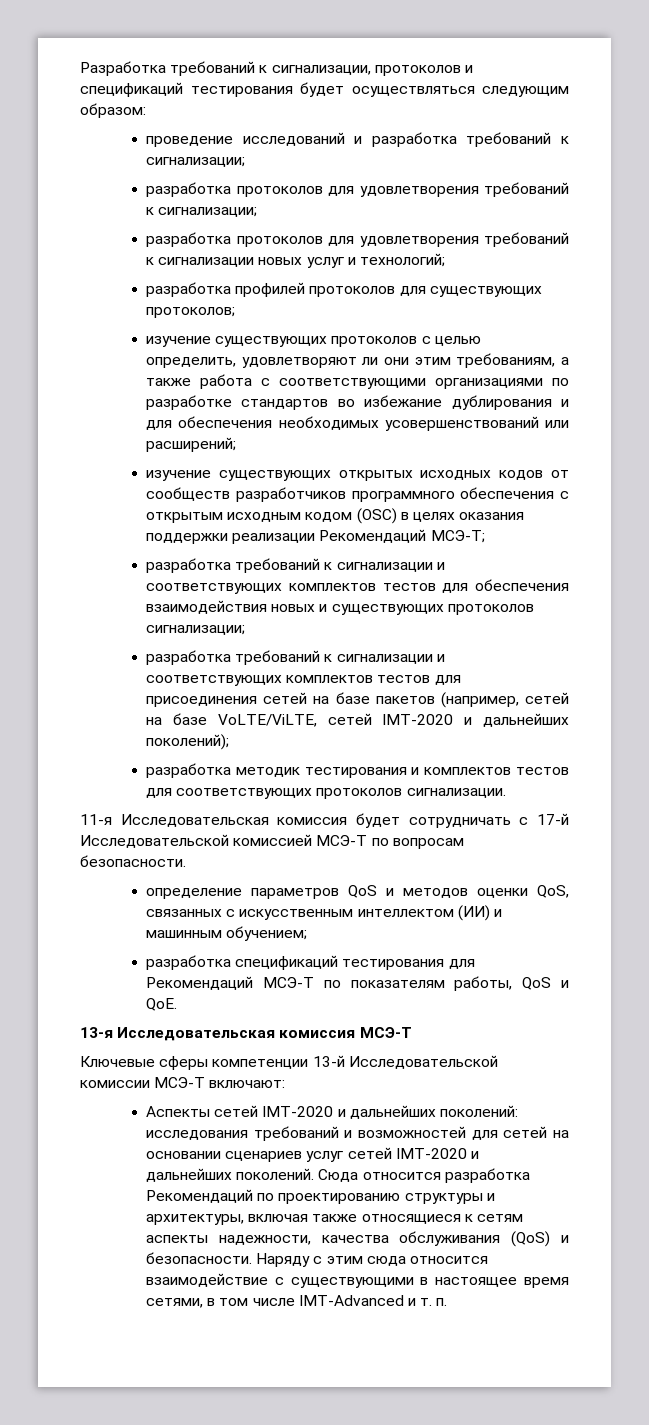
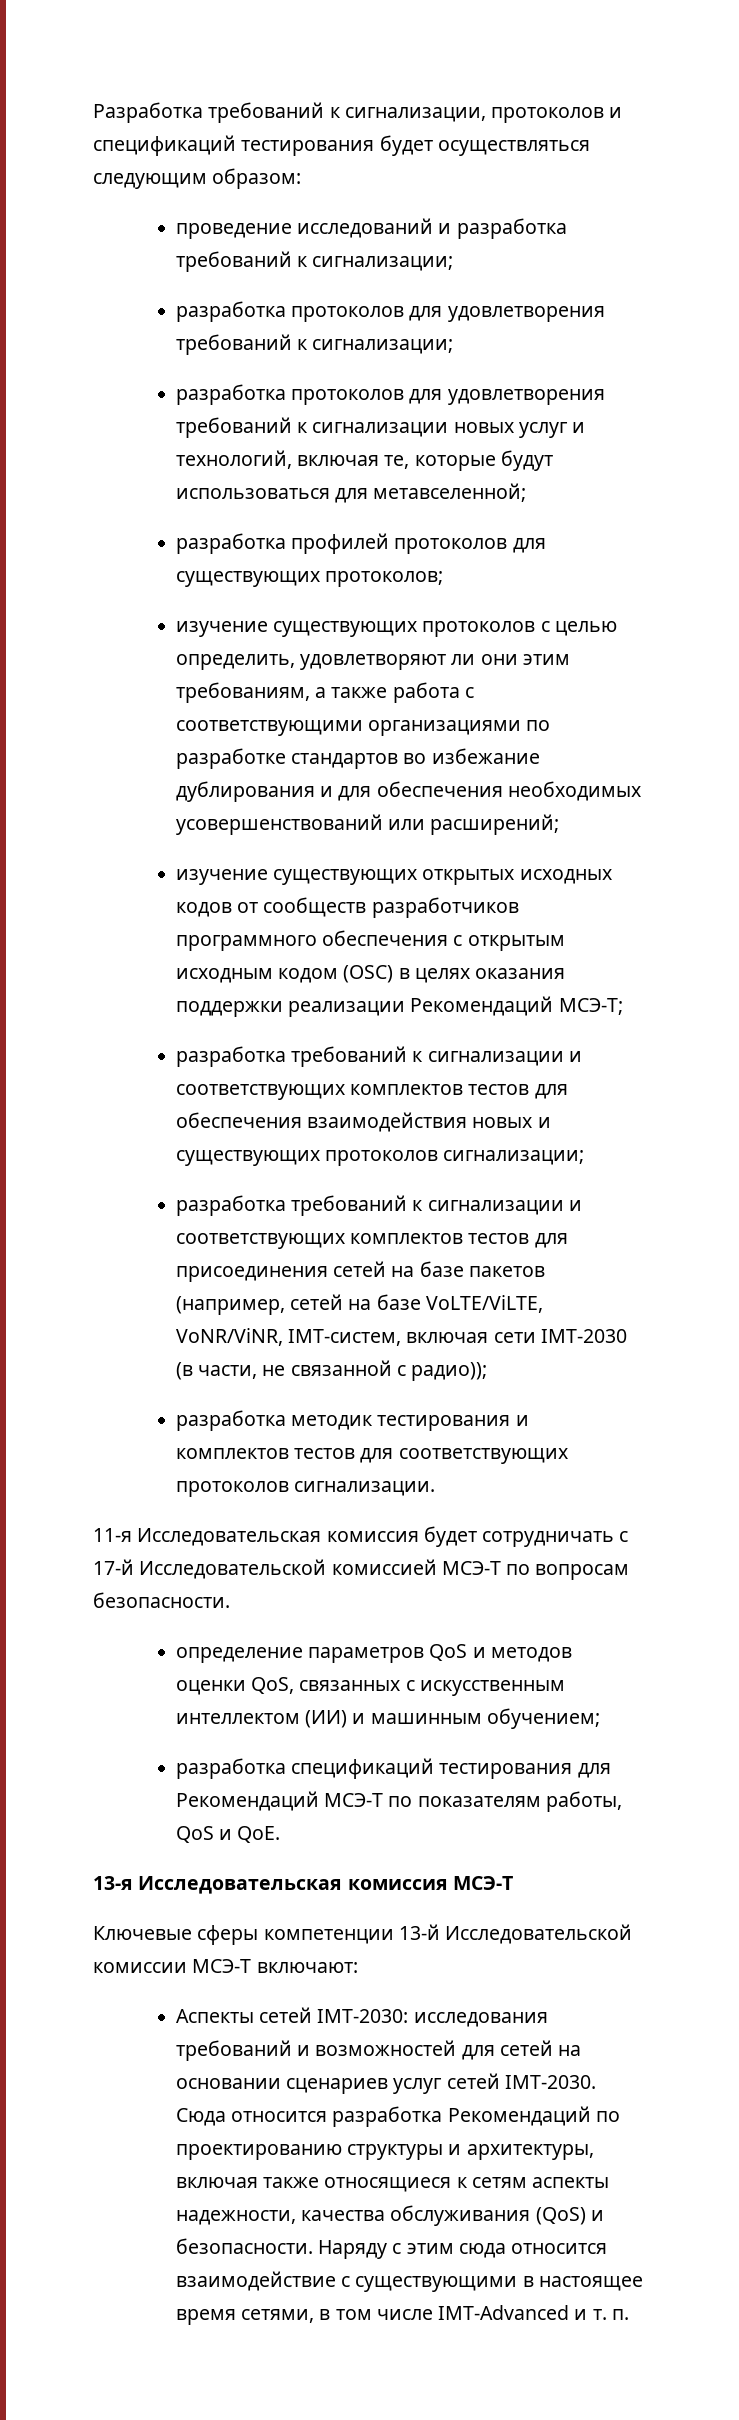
[359,253,445,267] технологий; -> [175,450,553,471] [175,483,527,503] технологий, включая те, которые будут использоваться для метавселенной;
[327,713,569,727] [146,734,230,750] сетей IMT-2020 и дальнейших поколений); -> [175,1328,627,1346] [175,1360,488,1381] VoNR/ViNR, IMT-систем, включая сети IMT-2030 (в части, не связанной с радио));
[262,1105,518,1119] IMT-2020 и дальнейших поколений: -> [317,2009,409,2023] IMT-2030:
[395,1148,479,1159] [146,1168,315,1182] IMT-2020 и дальнейших поколений. -> [504,2075,596,2089] IMT-2030.

